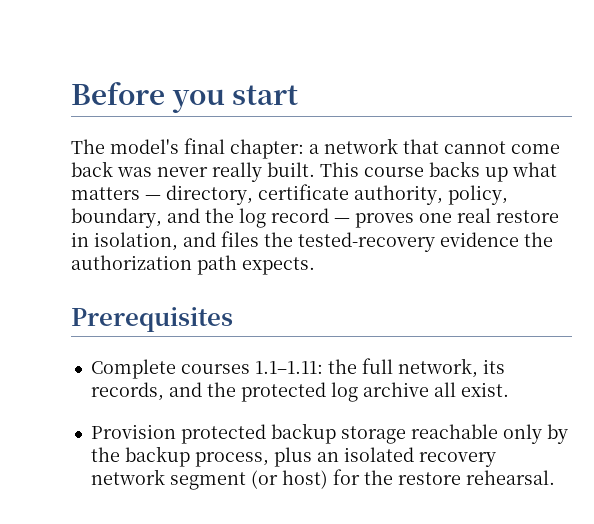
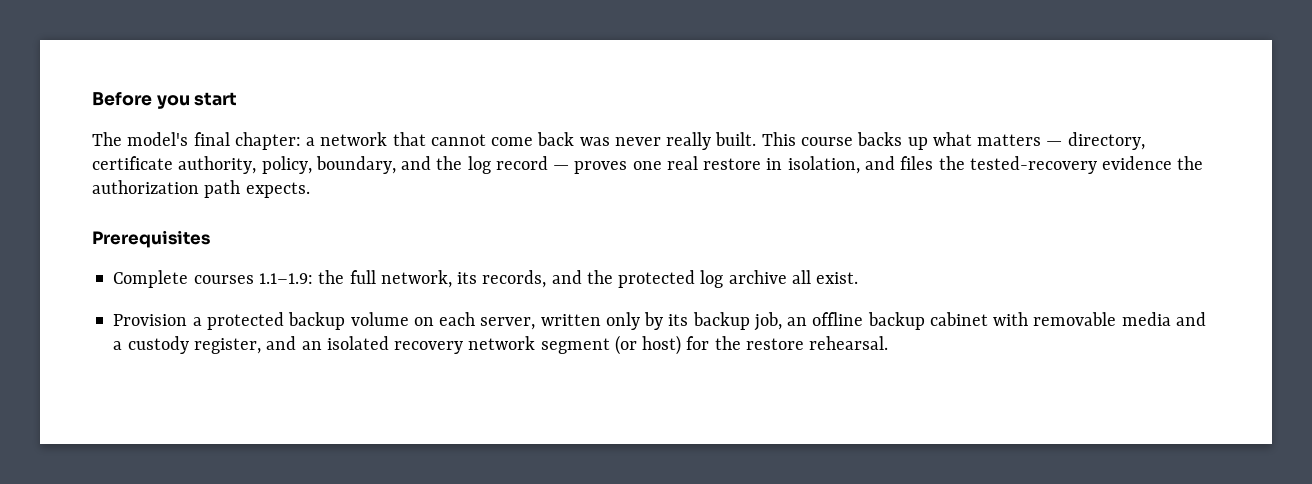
[254,361,323,374] 1.1–1.11: -> [258,273,313,284] 1.1–1.9:
(176, 431) none -> [192,317,202,326] a
[340,424,568,444] [90,446,312,467] storage reachable only by the backup process, plus -> [350,312,1207,331] [113,336,297,354] volume on each server, written only by its backup job, an offline backup cabinet with removable media and a custody register, and

